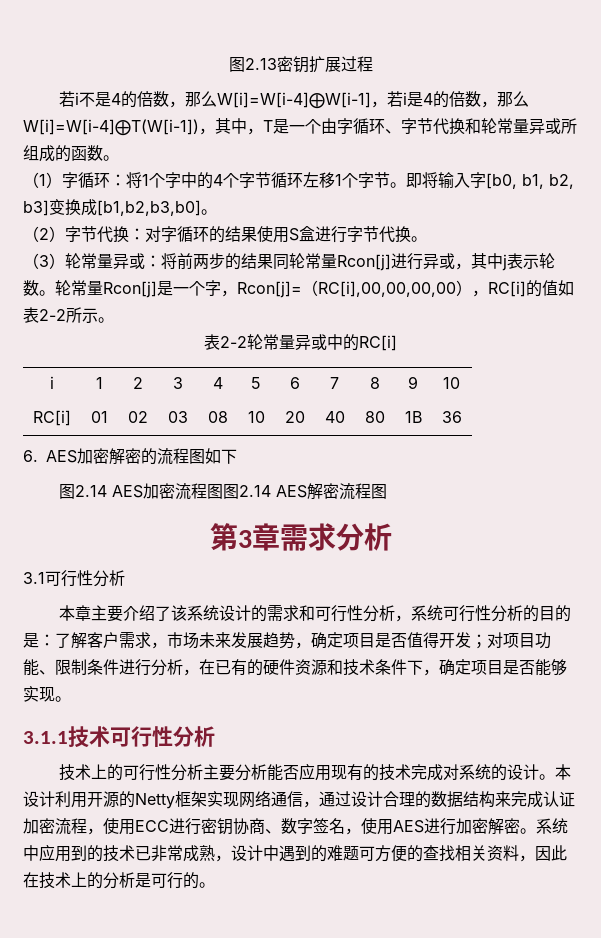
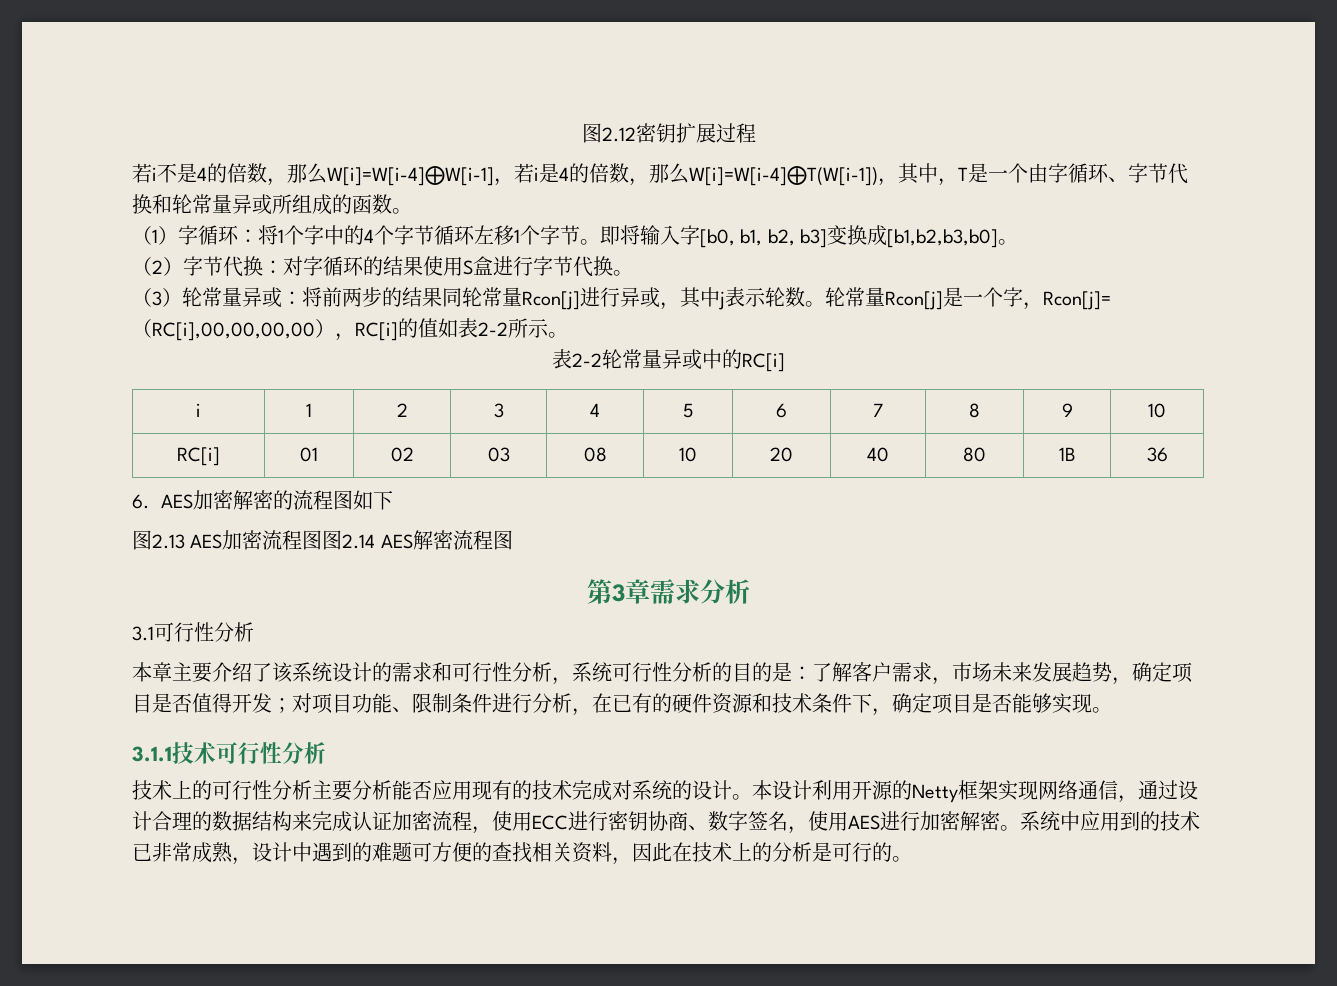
[228,57,277,72] 图2.13 -> [581,123,636,143] 图2.12
[75,485,108,497] 2.14 -> [152,534,185,549] 2.13

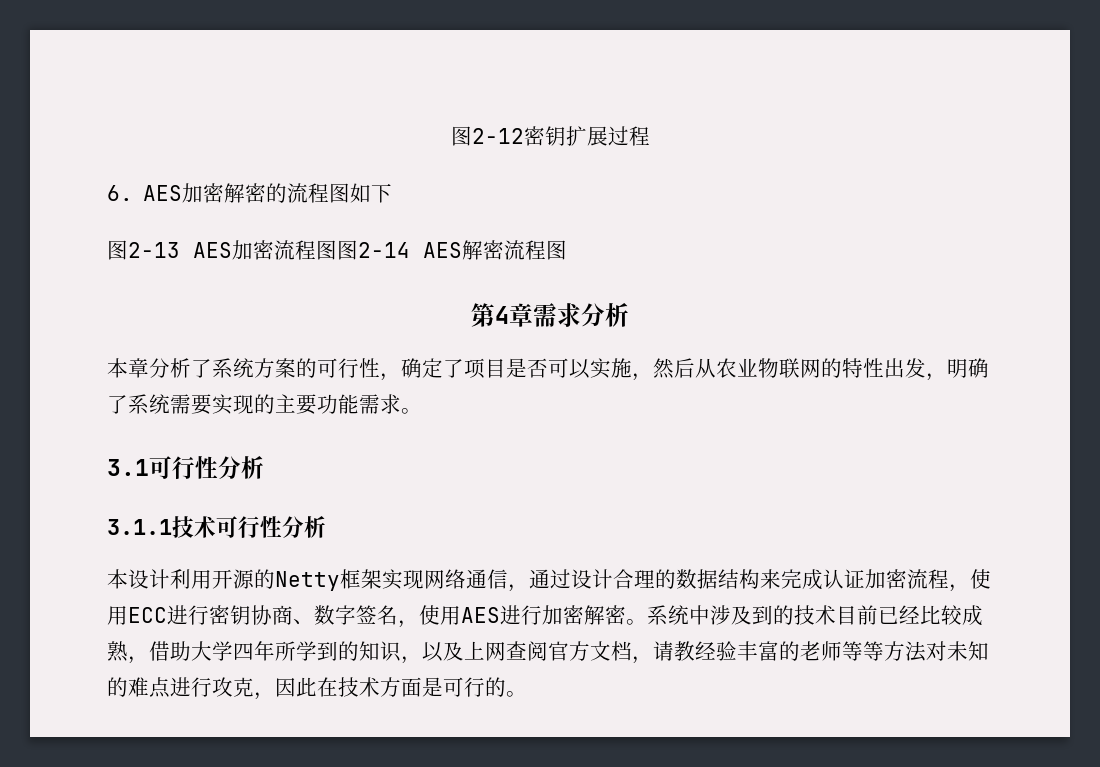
[581,123,636,143] 图2.12 -> [450,126,524,146] 图2-12
[132,163,1188,186] [132,194,412,215] [132,225,1019,248] [132,256,633,277] [132,287,1111,310] [132,318,568,341] [552,349,785,372] [196,403,201,417] [306,403,312,417] [396,403,408,417] [493,403,504,418] [590,403,600,417] [682,403,694,418] [776,403,787,418] [873,403,883,417] [969,403,980,418] [1061,403,1073,417] [1148,403,1166,418] [177,447,220,466] [300,447,318,462] [390,447,414,462] [487,447,510,462] [583,447,607,462] [679,447,697,462] [770,447,793,462] [867,447,889,462] [963,447,986,462] [1058,447,1076,461] [1146,447,1168,462] // 若i不是4的倍数，那么W[i]=W[i-4]⨁W[i-1]，若i是4的倍数，那么W[i]=W[i-4]⨁T(W[i-1])，其中，T是一个由字循环、字节代换和轮常量异或所组成的函数。 // （1）字循环：将1个字中的4个字节循环左移1个字节。即将输入字[b0, b1, b2, b3]变换成[b1,b2,b3,b0]。 // （2）字节代换：对字循环的结果使用S盒进行字节代换。 // （3）轮常量异或：将前两步的结果同轮常量Rcon[j]进行异或，其中j表示轮数。轮常量Rcon[j]是一个字，Rcon[j]=（RC[i],00,00,00,00），RC[i]的值如表2-2所示。 // 表2-2轮常量异或中的RC[i] // i | 1 | 2 | 3 | 4 | 5 | 6 | 7 | 8 | 9 | 10 // RC[i] | 01 | 02 | 03 | 08 | 10 | 20 | 40 | 80 | 1B | 36 -> (650, 136) none
[152,534,185,549] 2.13 -> [128,242,180,258] 2-13
[342,534,376,549] 2.14 -> [358,242,410,258] 2-14
[612,584,625,602] 3 -> [495,306,509,324] 4
[132,622,254,642] [132,662,1193,685] [132,693,1112,716] 3.1可行性分析 // 本章主要介绍了该系统设计的需求和可行性分析，系统可行性分析的目的是：了解客户需求，市场未来发展趋势，确定项目是否值得开发；对项目功能、限制条件进行分析，在已有的硬件资源和技术条件下，确定项目是否能够实现。 -> [107,358,989,381] [107,394,422,415] [107,456,264,480] 本章分析了系统方案的可行性，确定了项目是否可以实施，然后从农业物联网的特性出发，明确了系统需要实现的主要功能需求。 // 3.1可行性分析
[132,780,752,801] 技术上的可行性分析主要分析能否应用现有的技术完成对系统的设计。 -> (326, 527) none
[1080,811,1120,831] 应用 -> [710,605,752,625] 涉及
[132,842,612,865] 已非常成熟，设计中遇到的难题可方便的查找相关资料 -> [836,605,983,626] [107,641,989,664] [107,677,254,698] 目前已经比较成熟，借助大学四年所学到的知识，以及上网查阅官方文档，请教经验丰富的老师等等方法对未知的难点进行攻克
[732,842,812,862] 上的分析 -> [380,677,422,697] 方面

